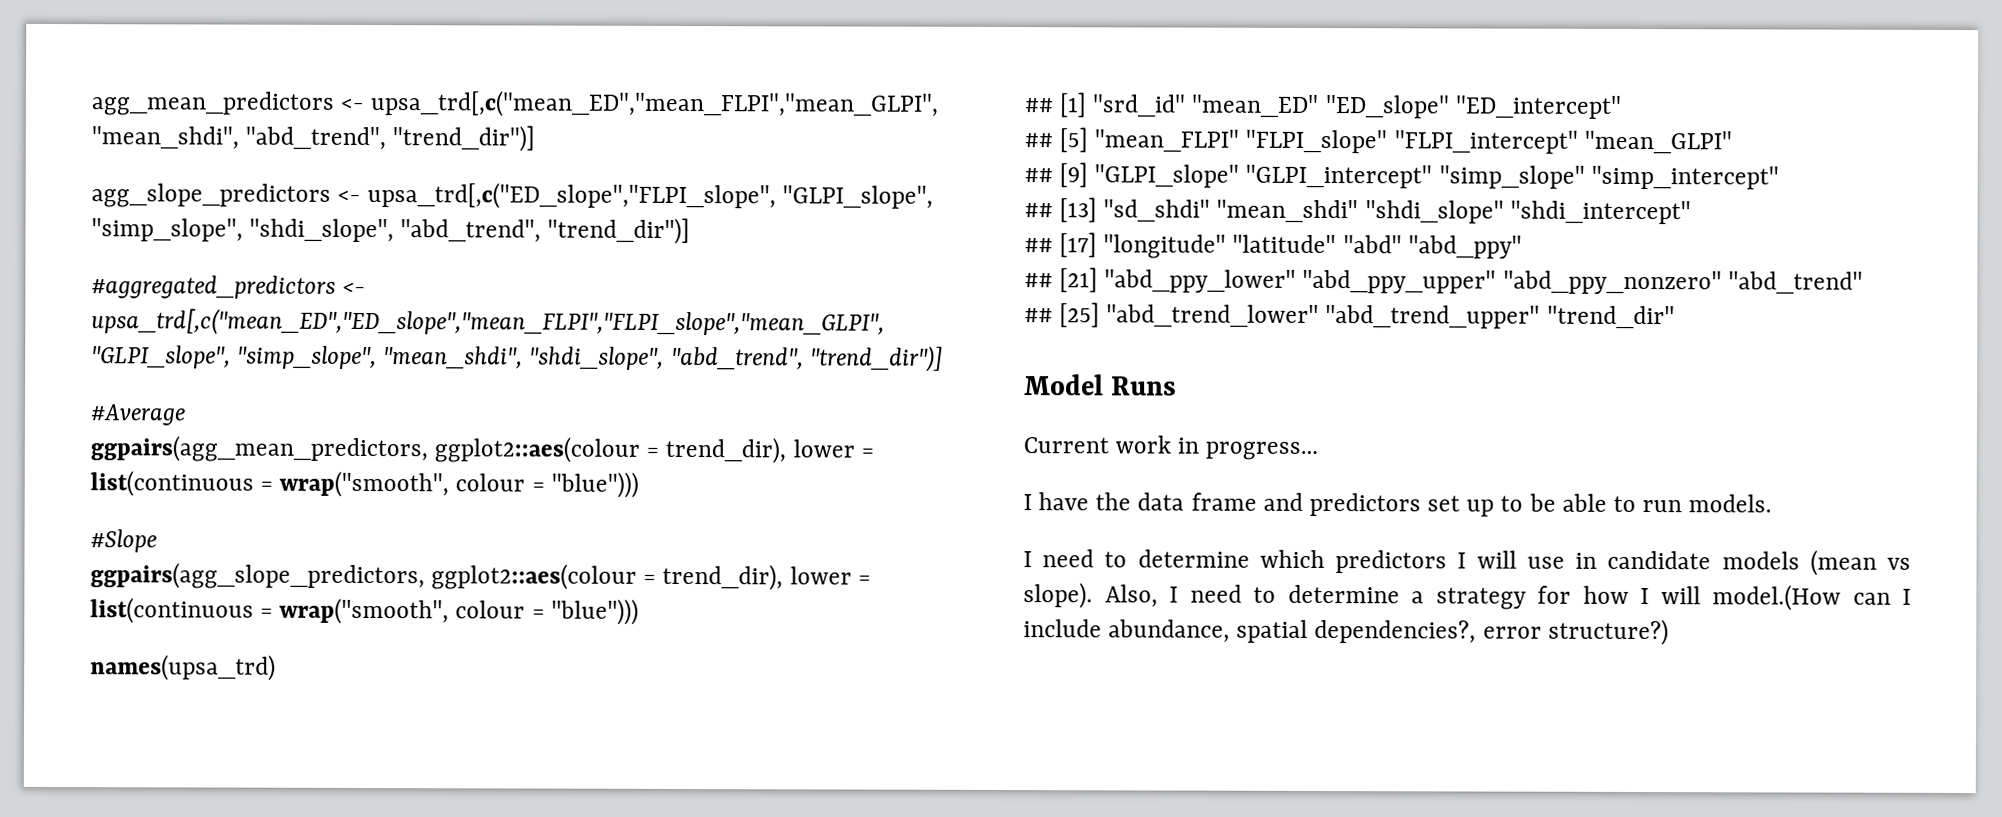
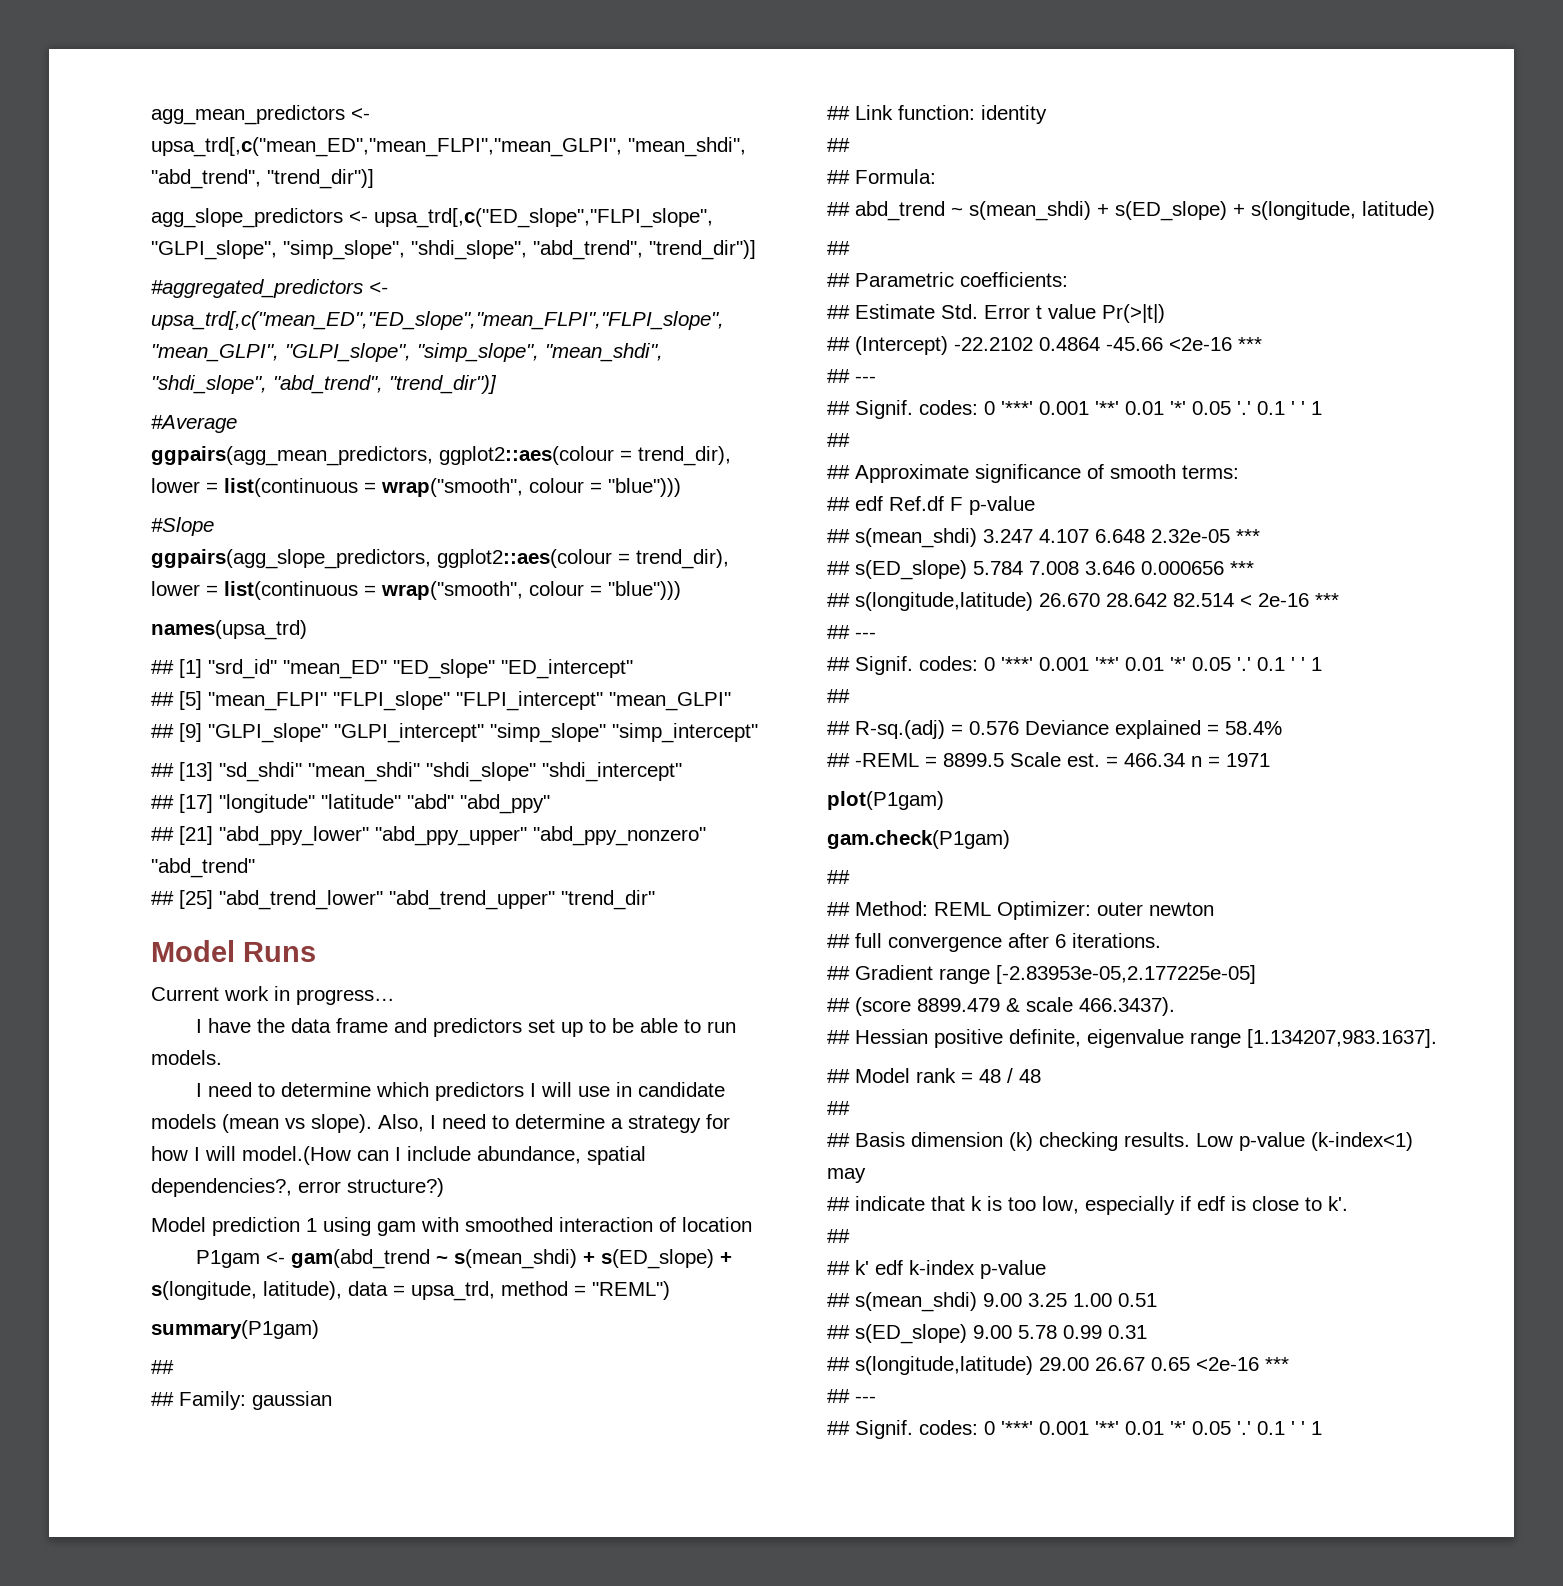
(1669, 632) none -> [151,1217,752,1236] [195,1249,732,1269] [151,1281,670,1301] [151,1320,319,1339] [151,1360,174,1374] [151,1391,332,1410] [827,105,1047,124] [827,138,850,152] [827,169,936,184] [827,201,1435,221] [827,241,850,255] [827,272,1068,287] [827,304,1165,323] [827,336,1262,355] [827,369,876,383] [827,400,1322,419] [827,433,850,447] [827,464,1239,483] [827,496,1035,515] [827,528,1260,548] [827,560,1254,580] [827,592,1339,611] [827,625,876,639] [827,656,1322,675] [827,689,850,703] [827,720,1282,739] [827,752,1270,767] [827,791,944,810] [827,830,1010,849] [827,870,850,884] [827,901,1214,920] [827,933,1161,952] [827,965,1256,984] [827,997,1175,1016] [827,1029,1437,1048] [827,1068,1041,1083] [827,1101,850,1115] [827,1132,1413,1151] [827,1168,866,1183] [827,1196,1348,1215] [827,1229,850,1243] [827,1260,1046,1279] [827,1292,1157,1312] [827,1324,1147,1344] [827,1356,1289,1375] [827,1389,876,1403] [827,1420,1322,1439] // Model prediction 1 using gam with smoothed interaction of location // P1gam <- gam(abd_trend ~ s(mean_shdi) + s(ED_slope) + s(longitude, latitude), data = upsa_trd, method = "REML") // summary(P1gam) // ## // ## Family: gaussian // ## Link function: identity // ## // ## Formula: // ## abd_trend ~ s(mean_shdi) + s(ED_slope) + s(longitude, latitude) // ## // ## Parametric coefficients: // ## Estimate Std. Error t value Pr(>|t|) // ## (Intercept) -22.2102 0.4864 -45.66 <2e-16 *** // ## --- // ## Signif. codes: 0 '***' 0.001 '**' 0.01 '*' 0.05 '.' 0.1 ' ' 1 // ## // ## Approximate significance of smooth terms: // ## edf Ref.df F p-value // ## s(mean_shdi) 3.247 4.107 6.648 2.32e-05 *** // ## s(ED_slope) 5.784 7.008 3.646 0.000656 *** // ## s(longitude,latitude) 26.670 28.642 82.514 < 2e-16 *** // ## --- // ## Signif. codes: 0 '***' 0.001 '**' 0.01 '*' 0.05 '.' 0.1 ' ' 1 // ## // ## R-sq.(adj) = 0.576 Deviance explained = 58.4% // ## -REML = 8899.5 Scale est. = 466.34 n = 1971 // plot(P1gam) // gam.check(P1gam) // ## // ## Method: REML Optimizer: outer newton // ## full convergence after 6 iterations. // ## Gradient range [-2.83953e-05,2.177225e-05] // ## (score 8899.479 & scale 466.3437). // ## Hessian positive definite, eigenvalue range [1.134207,983.1637]. // ## Model rank = 48 / 48 // ## // ## Basis dimension (k) checking results. Low p-value (k-index<1) may // ## indicate that k is too low, especially if edf is close to k'. // ## // ## k' edf k-index p-value // ## s(mean_shdi) 9.00 3.25 1.00 0.51 // ## s(ED_slope) 9.00 5.78 0.99 0.31 // ## s(longitude,latitude) 29.00 26.67 0.65 <2e-16 *** // ## --- // ## Signif. codes: 0 '***' 0.001 '**' 0.01 '*' 0.05 '.' 0.1 ' ' 1

